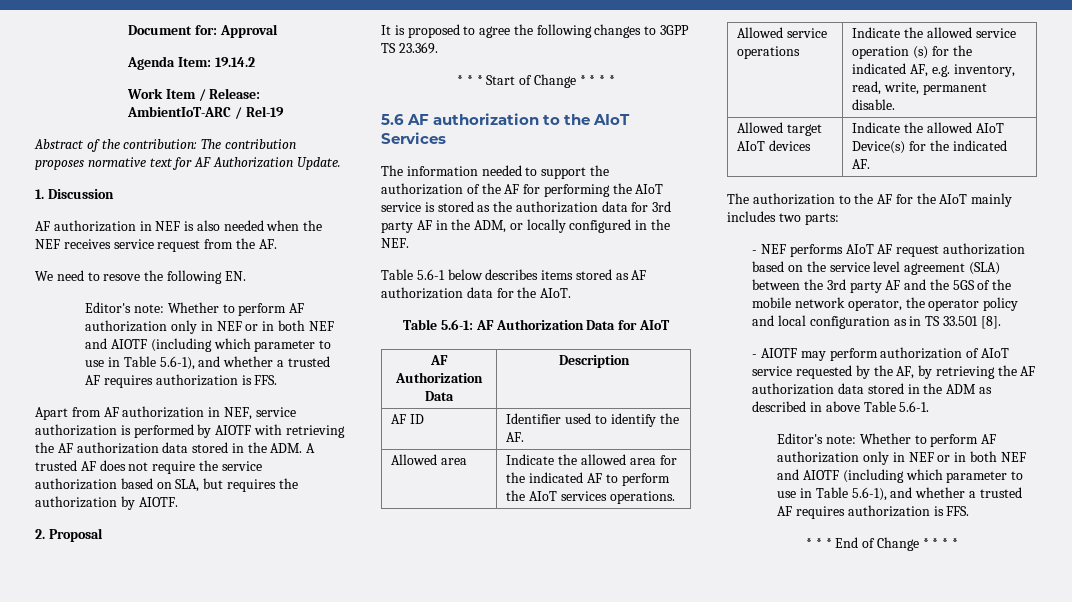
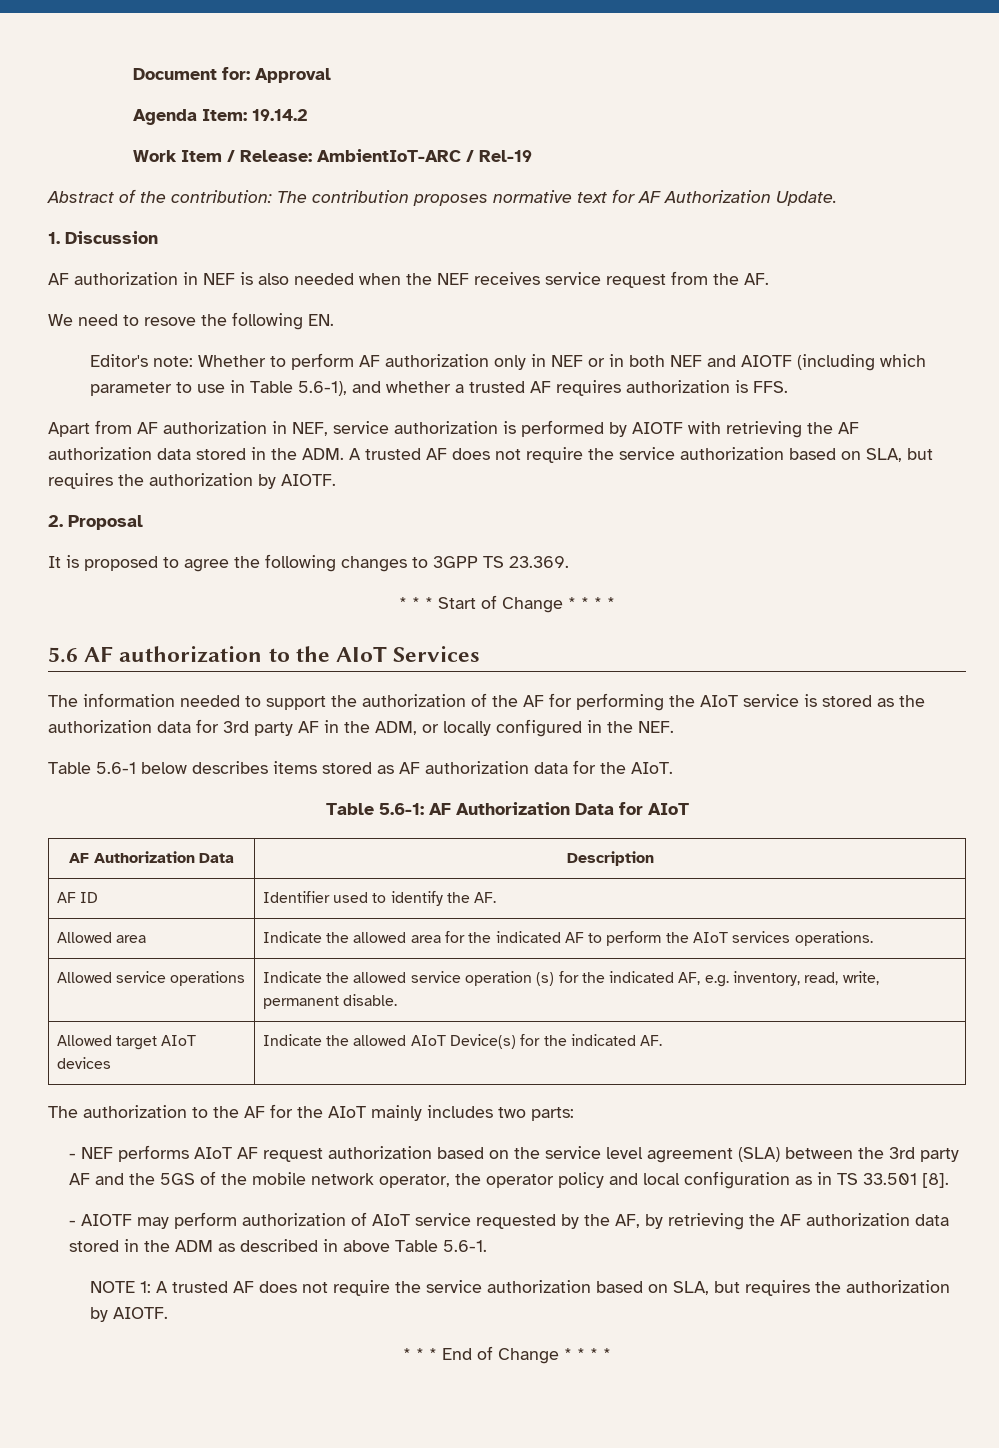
[777,433,997,447] [777,451,1026,465] [777,469,1024,483] [777,487,1022,501] [777,505,970,519] Editor's note: Whether to perform AF authorization only in NEF or in both NEF and AIOTF (including which parameter to use in Table 5.6-1), and whether a trusted AF requires authorization is FFS. -> [90,1280,951,1296] [90,1307,169,1322] NOTE 1: A trusted AF does not require the service authorization based on SLA, but requires the authorization by AIOTF.

